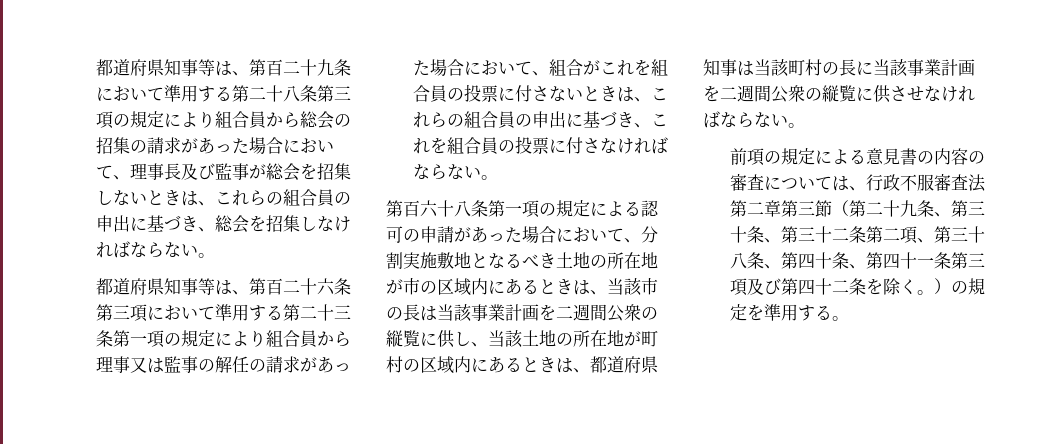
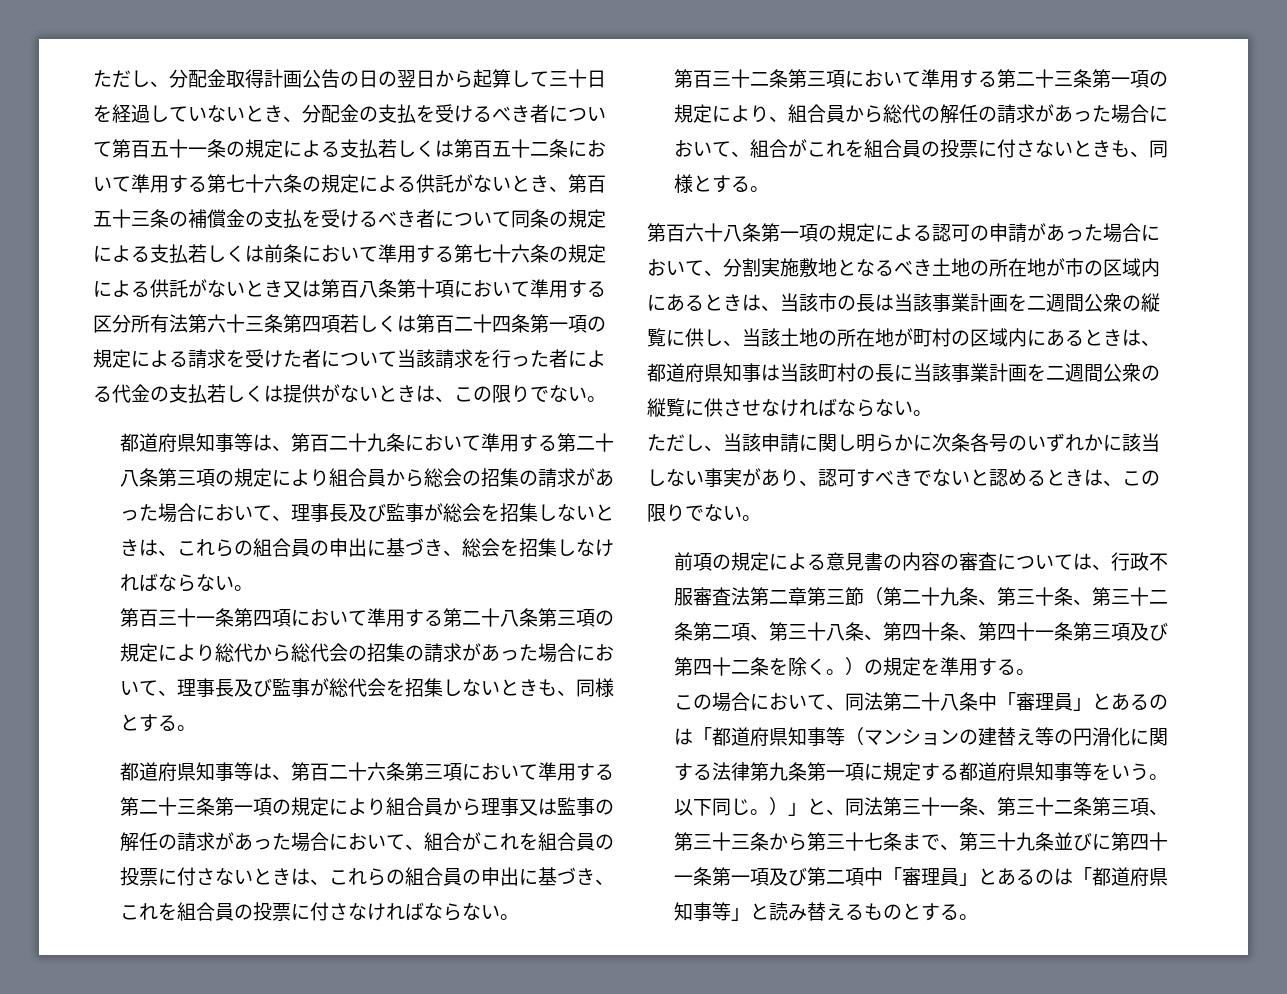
(95, 67) none -> [93,69,606,88] [93,104,606,123] [93,139,606,158] [93,174,606,193] [93,209,606,228] [93,244,606,263] [93,279,606,298] [93,314,606,333] [93,349,606,369] [93,384,606,403] ただし、分配金取得計画公告の日の翌日から起算して三十日を経過していないとき、分配金の支払を受けるべき者について第百五十一条の規定による支払若しくは第百五十二条において準用する第七十六条の規定による供託がないとき、第百五十三条の補償金の支払を受けるべき者について同条の規定による支払若しくは前条において準用する第七十六条の規定による供託がないとき又は第百八条第十項において準用する区分所有法第六十三条第四項若しくは第百二十四条第一項の規定による請求を受けた者について当該請求を行った者による代金の支払若しくは提供がないときは、この限りでない。 //
(215, 255) none -> [119,608,614,627] [119,643,614,663] [119,678,614,697] [119,714,196,732] // 第百三十一条第四項において準用する第二十八条第三項の規定により総代から総代会の招集の請求があった場合において、理事長及び監事が総代会を招集しないときも、同様とする。
(498, 177) none -> [673,69,1168,88] [673,104,1168,124] [673,139,1168,158] [673,174,769,193] // 第百三十二条第三項において準用する第二十三条第一項の規定により、組合員から総代の解任の請求があった場合において、組合がこれを組合員の投票に付さないときも、同様とする。
(805, 125) none -> [647,433,1160,453] [647,468,1160,487] [647,503,761,522] // ただし、当該申請に関し明らかに次条各号のいずれかに該当しない事実があり、認可すべきでないと認めるときは、この限りでない。
(849, 318) none -> [673,692,1168,712] [673,727,1168,747] [673,762,1168,782] [673,797,1168,816] [673,832,1168,851] [673,867,1168,887] [673,902,978,921] // この場合において、同法第二十八条中「審理員」とあるのは「都道府県知事等（マンションの建替え等の円滑化に関する法律第九条第一項に規定する都道府県知事等をいう。以下同じ。）」と、同法第三十一条、第三十二条第三項、第三十三条から第三十七条まで、第三十九条並びに第四十一条第一項及び第二項中「審理員」とあるのは「都道府県知事等」と読み替えるものとする。

